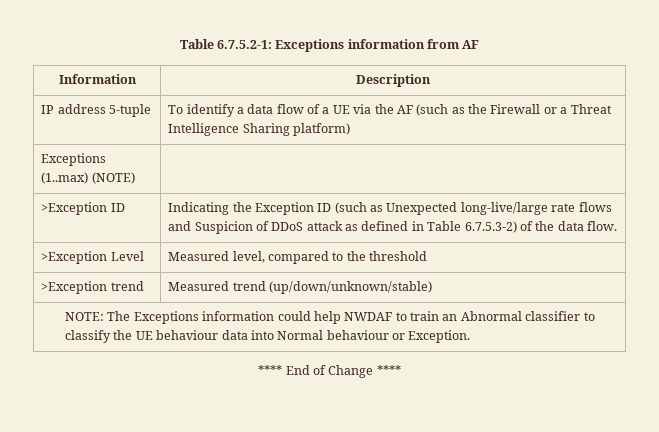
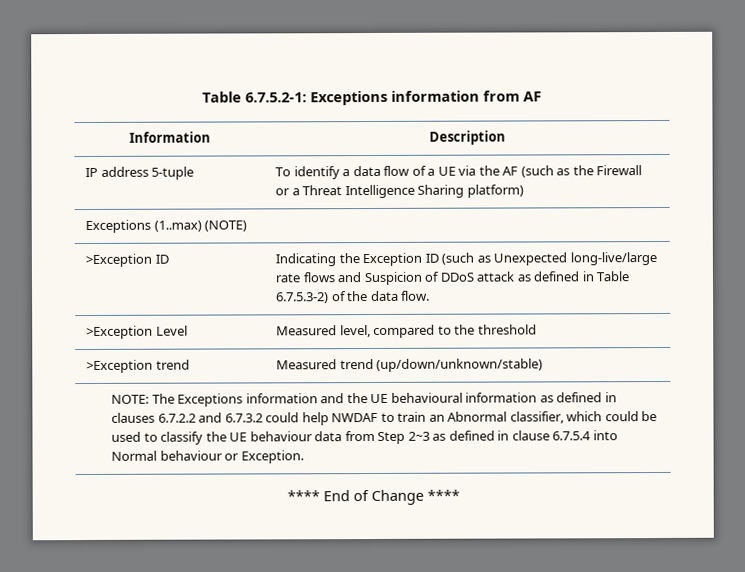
(275, 316) none -> [320,392,617,404] [111,412,263,423] and the UE behavioural information as defined in clauses 6.7.2.2 and 6.7.3.2
[525,311,581,321] classifier -> [509,411,658,424] [111,431,142,442] classifier, which could be used
(248, 335) none -> [344,430,592,444] from Step 2~3 as defined in clause 6.7.5.4

